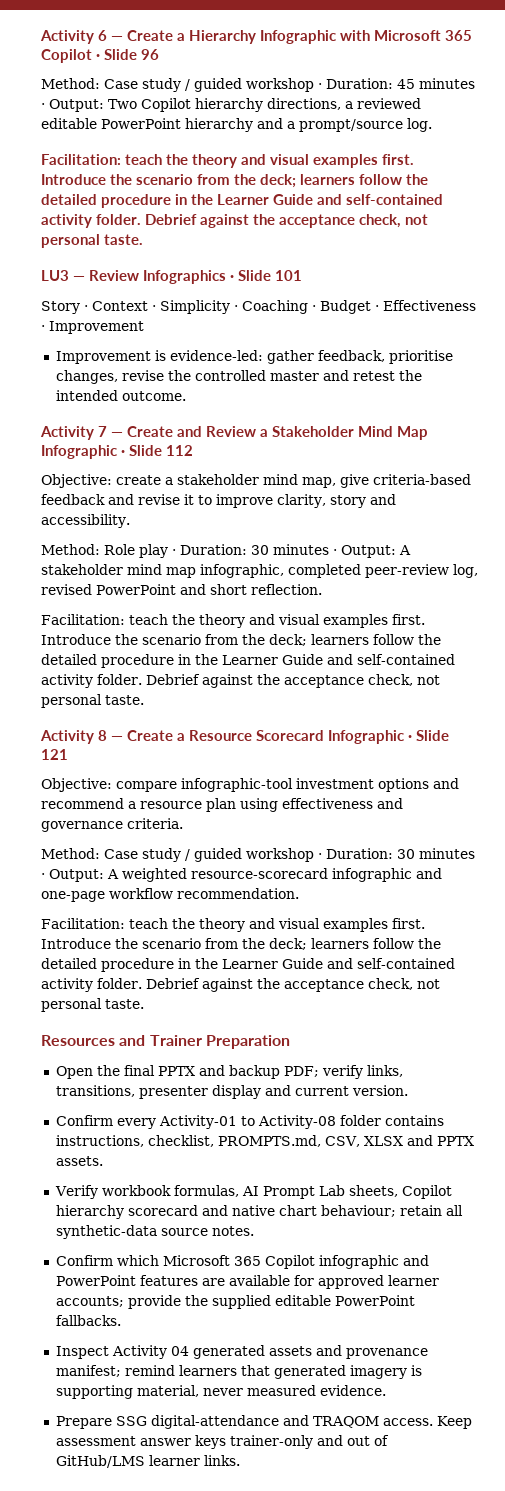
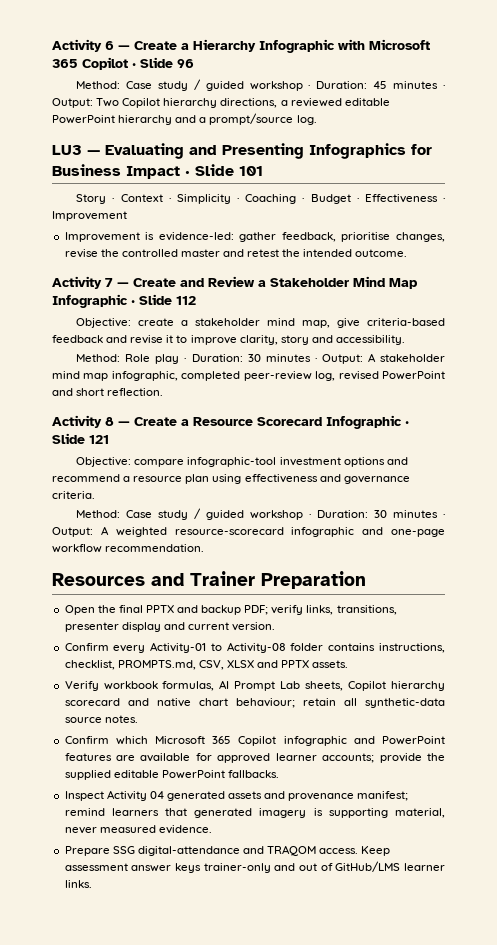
[41,154,415,168] [41,174,429,188] [41,194,444,208] [41,214,429,228] [41,234,144,248] [41,270,227,284] Facilitation: teach the theory and visual examples first. Introduce the scenario from the deck; learners follow the detailed procedure in the Learner Guide and self-contained activity folder. Debrief against the acceptance check, not personal taste. // LU3 — Review Infographics -> [52,143,432,159] [52,164,180,179] LU3 — Evaluating and Presenting Infographics for Business Impact
[41,614,425,628] [41,634,441,646] [41,654,455,668] [41,674,440,688] [41,694,144,708] // Facilitation: teach the theory and visual examples first. Introduce the scenario from the deck; learners follow the detailed procedure in the Learner Guide and self-contained activity folder. Debrief against the acceptance check, not personal taste. -> (164, 392) none
[41,918,425,932] [41,938,441,950] [41,958,455,972] [41,978,440,992] [41,998,144,1012] // Facilitation: teach the theory and visual examples first. Introduce the scenario from the deck; learners follow the detailed procedure in the Learner Guide and self-contained activity folder. Debrief against the acceptance check, not personal taste. -> (205, 548) none

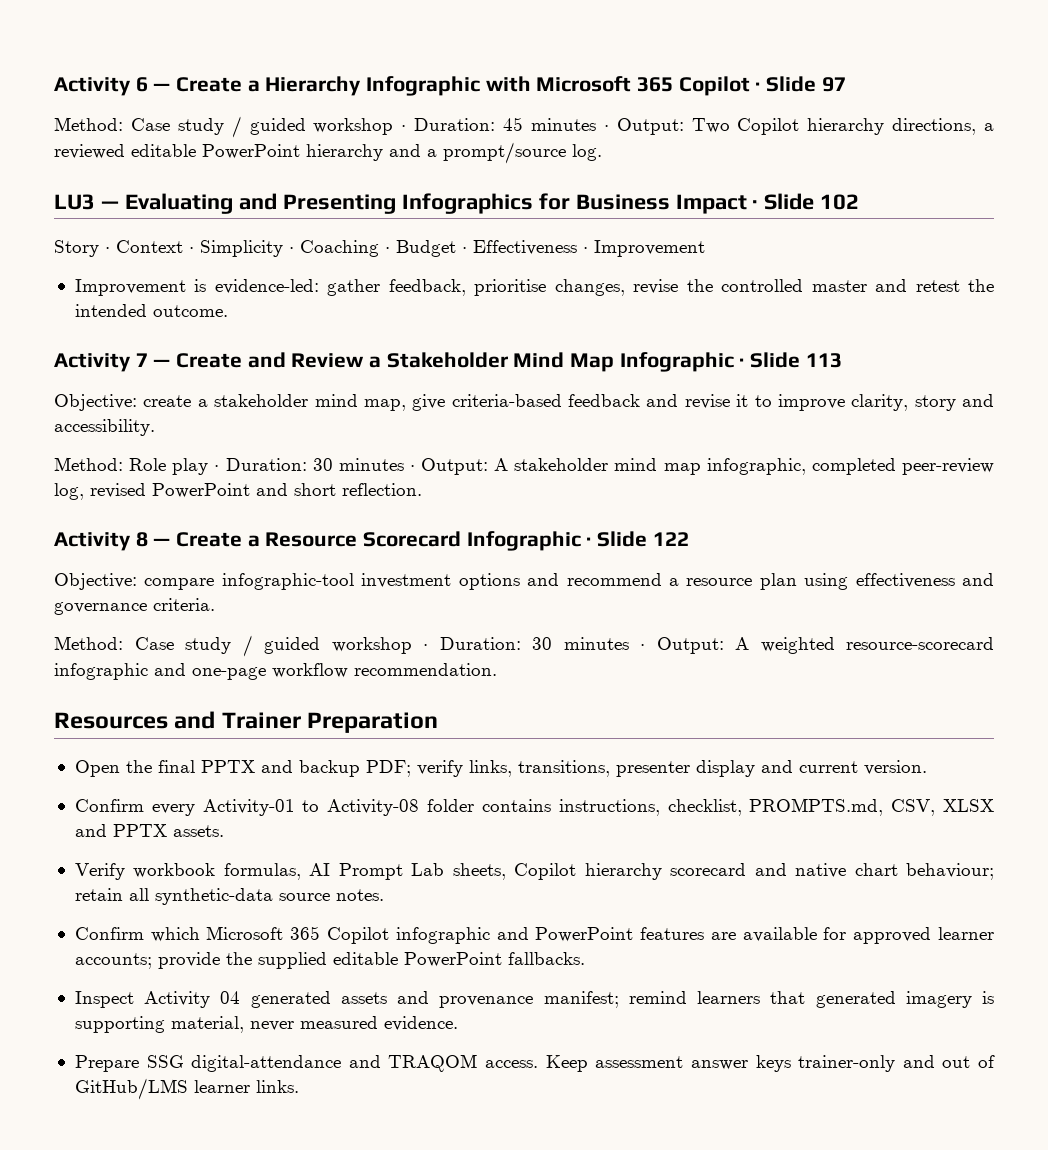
[177,59,194,68] 96 -> [821,77,846,92] 97
[239,166,263,176] 101 -> [820,194,860,210] 102
[176,296,196,305] 112 -> [805,353,842,368] 113
[89,435,109,444] 121 -> [652,532,689,546] 122

